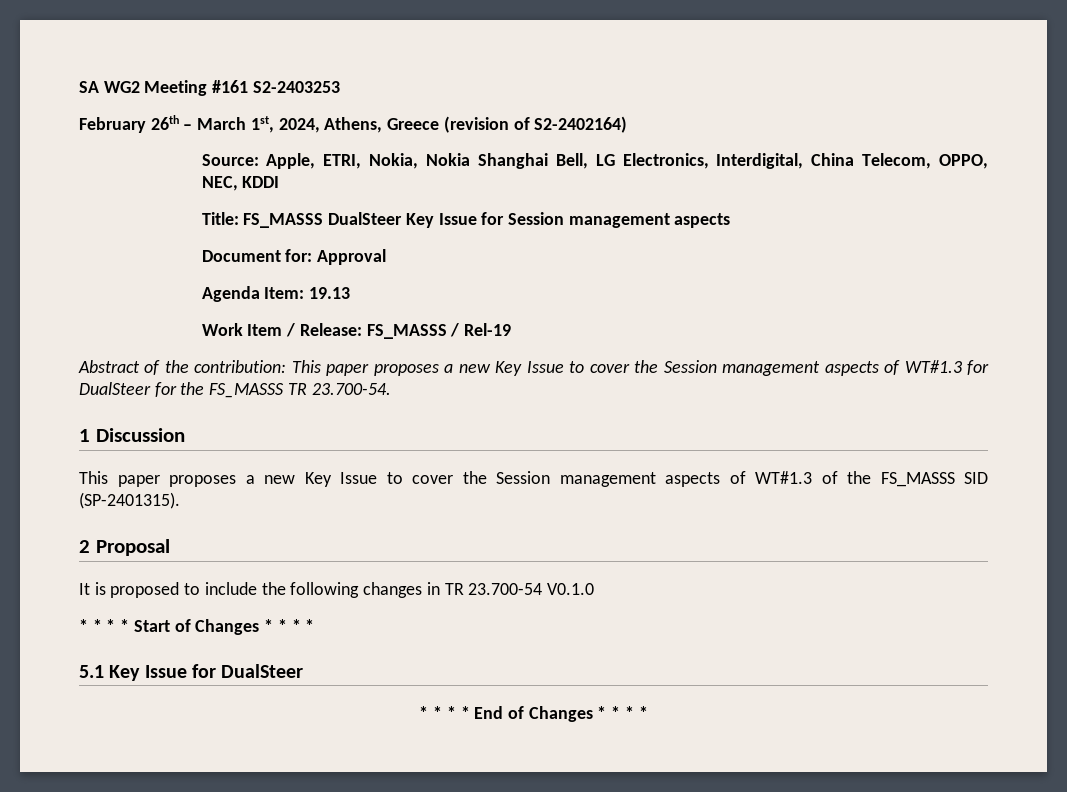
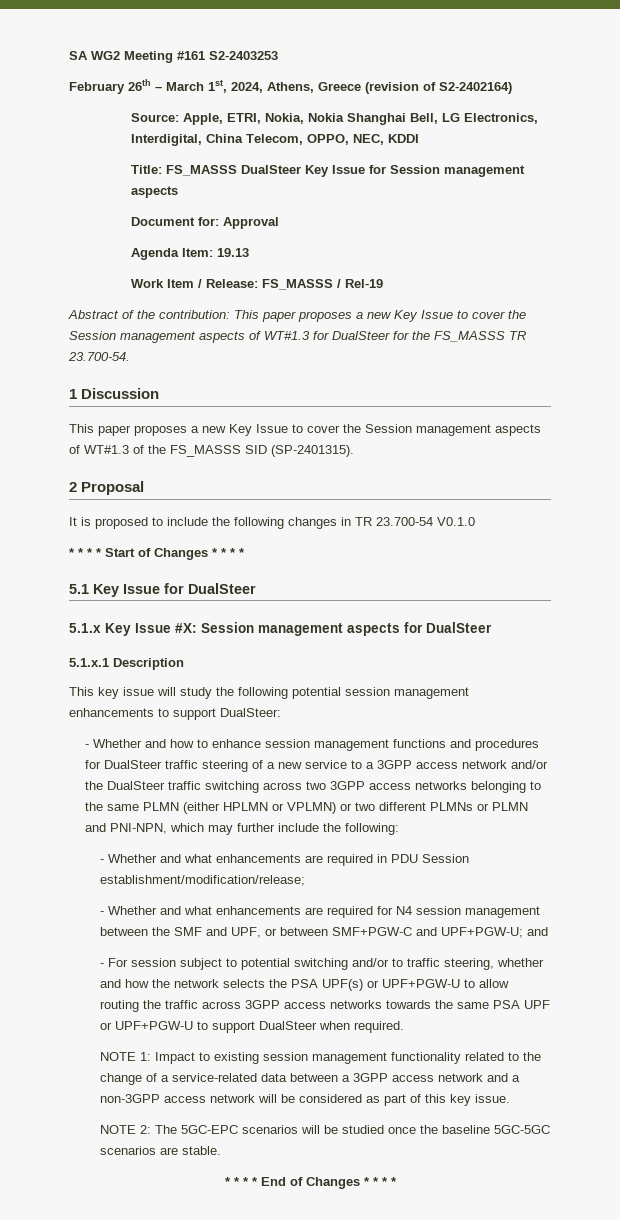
(304, 671) none -> [69,622,492,636] [69,658,184,670] [69,687,469,699] [69,708,281,720] [84,739,539,751] [84,760,548,772] [84,781,541,793] [84,802,528,814] [84,823,399,835] [100,854,470,866] [100,875,306,886] [100,906,541,918] [100,927,549,938] [100,958,545,970] [100,979,510,991] [100,1000,551,1012] [100,1021,405,1033] [100,1052,542,1064] [100,1073,521,1085] [100,1094,511,1106] [100,1125,551,1134] [100,1146,222,1155] // 5.1.x Key Issue #X: Session management aspects for DualSteer // 5.1.x.1 Description // This key issue will study the following potential session management enhancements to support DualSteer: // - Whether and how to enhance session management functions and procedures for DualSteer traffic steering of a new service to a 3GPP access network and/or the DualSteer traffic switching across two 3GPP access networks belonging to the same PLMN (either HPLMN or VPLMN) or two different PLMNs or PLMN and PNI-NPN, which may further include the following: // - Whether and what enhancements are required in PDU Session establishment/modification/release; // - Whether and what enhancements are required for N4 session management between the SMF and UPF, or between SMF+PGW-C and UPF+PGW-U; and // - For session subject to potential switching and/or to traffic steering, whether and how the network selects the PSA UPF(s) or UPF+PGW-U to allow routing the traffic across 3GPP access networks towards the same PSA UPF or UPF+PGW-U to support DualSteer when required. // NOTE 1: Impact to existing session management functionality related to the change of a service-related data between a 3GPP access network and a non-3GPP access network will be considered as part of this key issue. // NOTE 2: The 5GC-EPC scenarios will be studied once the baseline 5GC-5GC scenarios are stable.

